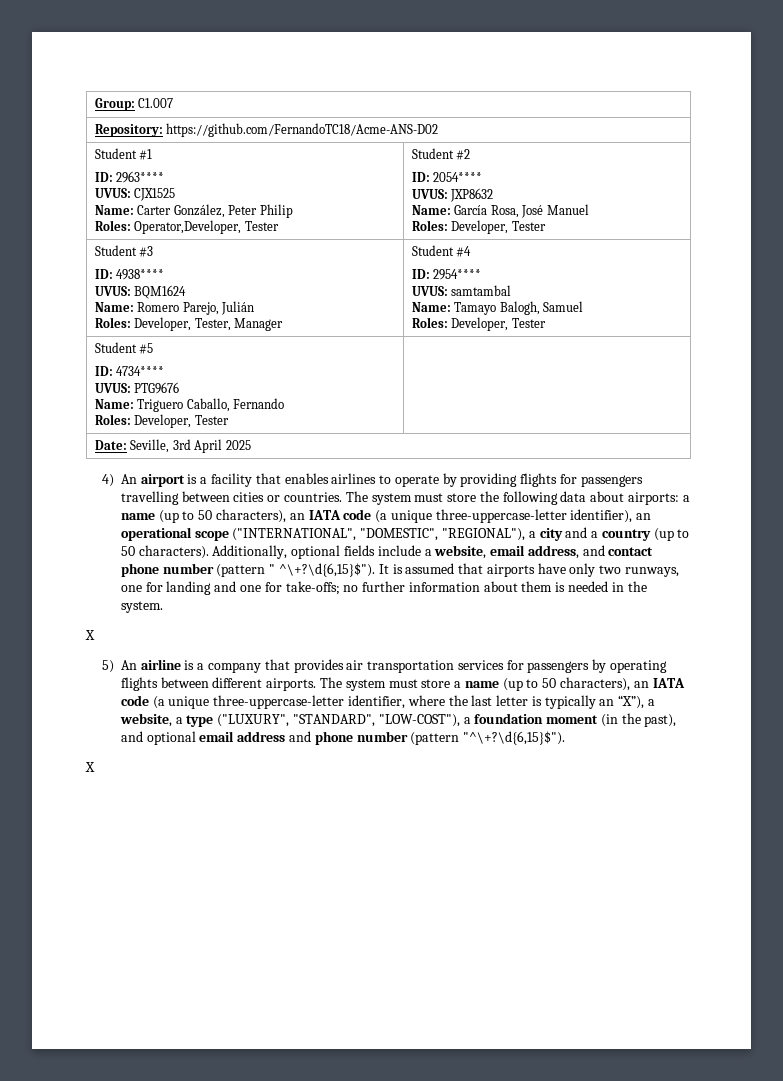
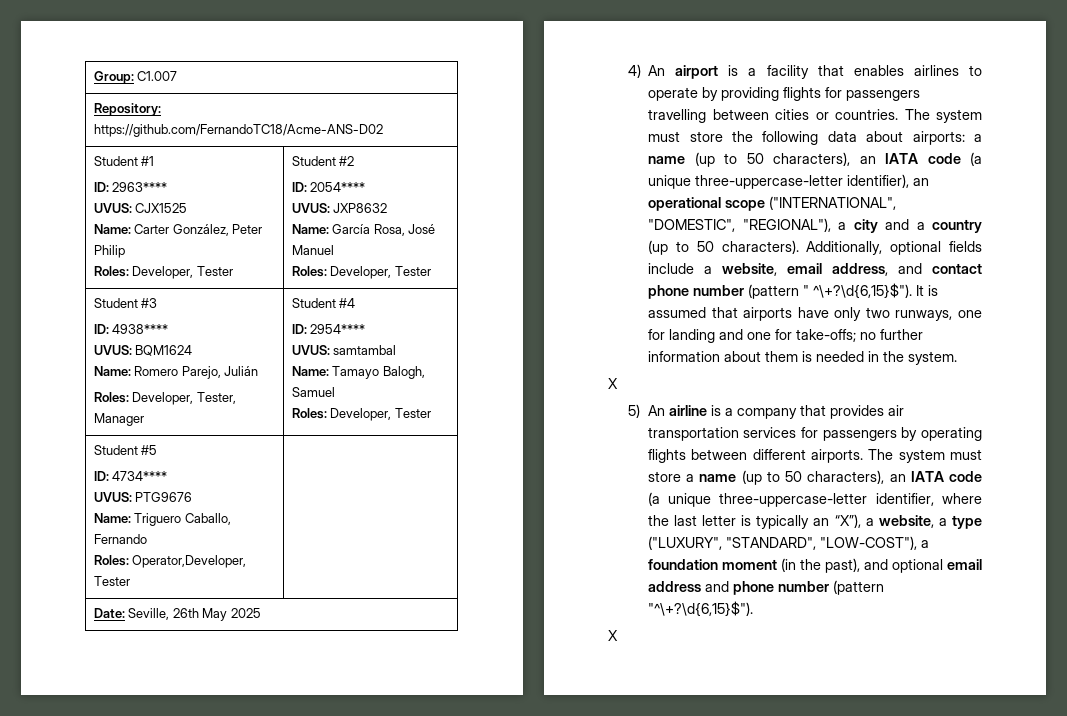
[134,220,242,234] Operator,Developer, -> [132,266,194,279] Developer,
[134,414,192,428] Developer, -> [132,555,247,568] Operator,Developer,
[172,439,223,453] 3rd April -> [172,608,228,621] 26th May

